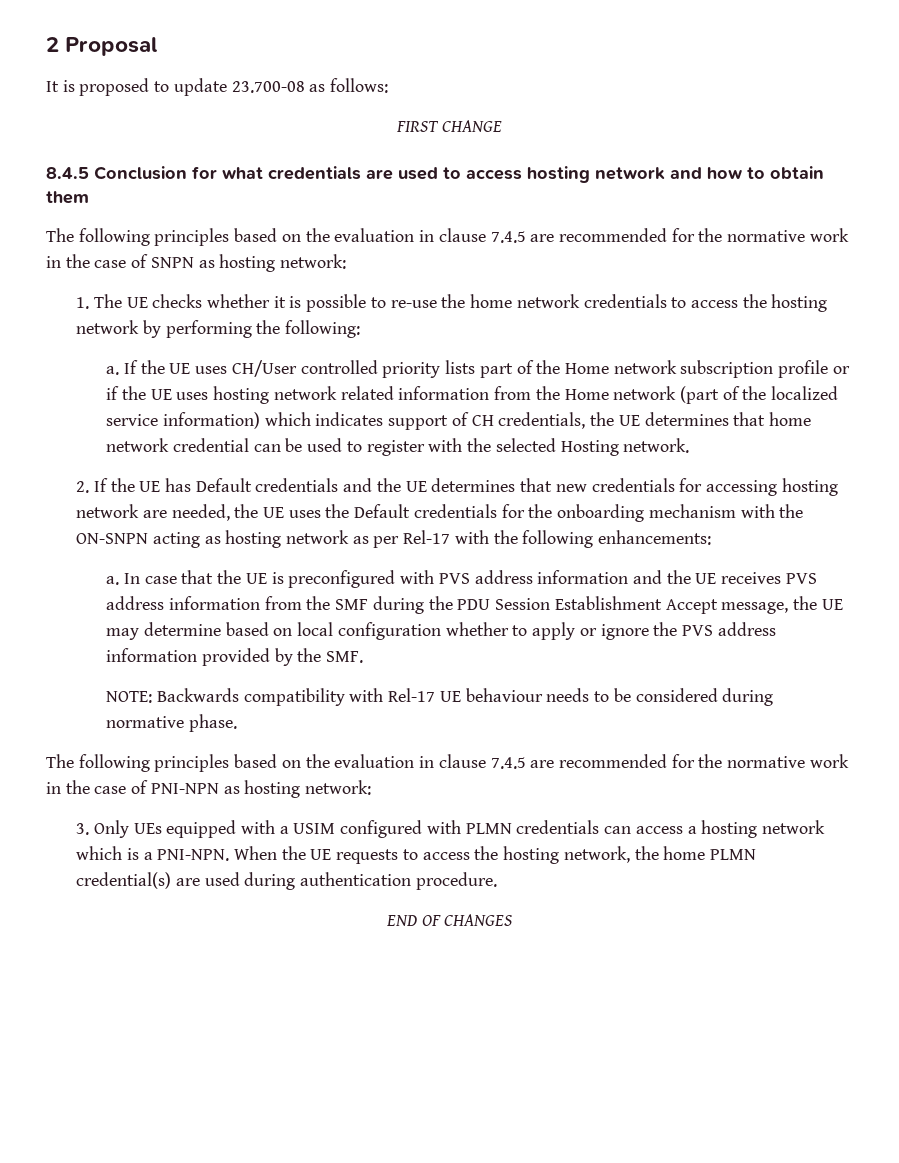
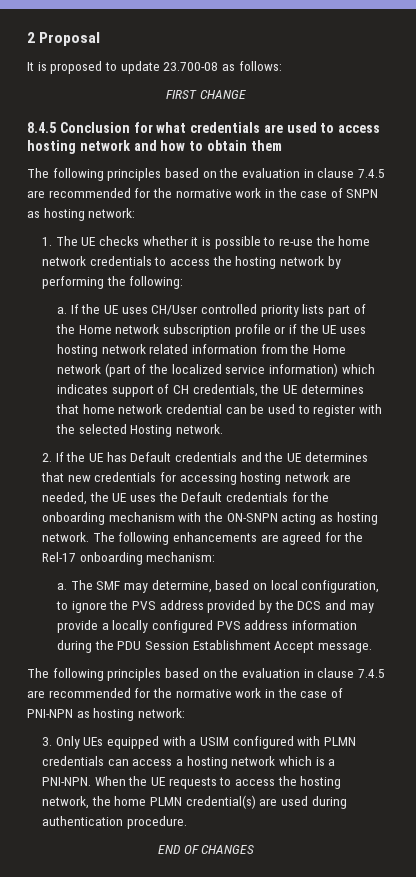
[286,530,712,548] [106,570,817,588] [106,596,369,610] network as per Rel-17 with the following enhancements: // a. In case that the UE is preconfigured with PVS address information and the UE receives PVS address information from the SMF -> [42,532,363,545] [42,552,216,565] [57,580,380,593] [56,600,374,613] [57,620,357,633] network. The following enhancements are agreed for the Rel-17 onboarding mechanism: // a. The SMF may determine, based on local configuration, to ignore the PVS address provided by the DCS and may provide a locally configured PVS address information
[721,596,843,614] [106,622,776,640] [106,648,364,666] [106,688,774,706] [106,714,237,732] message, the UE may determine based on local configuration whether to apply or ignore the PVS address information provided by the SMF. // NOTE: Backwards compatibility with Rel-17 UE behaviour needs to be considered during normative phase. -> [317,643,372,653] message.

